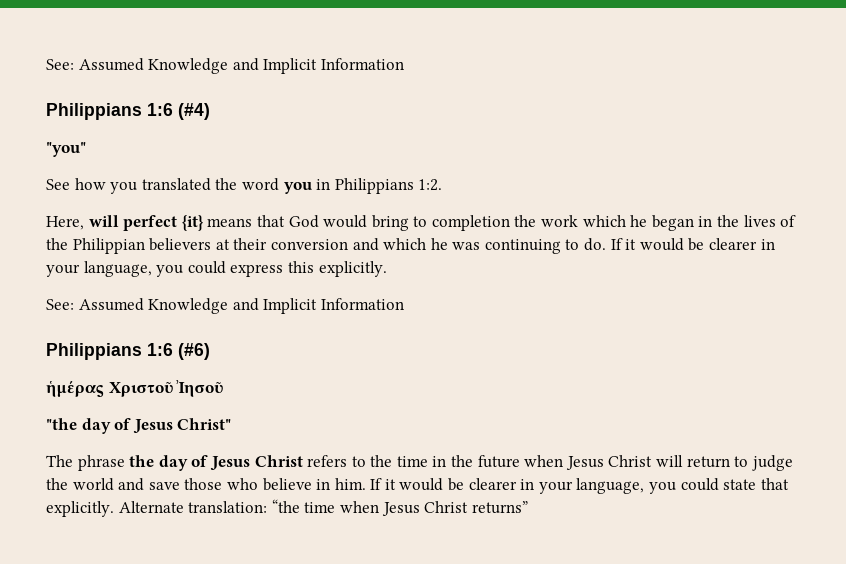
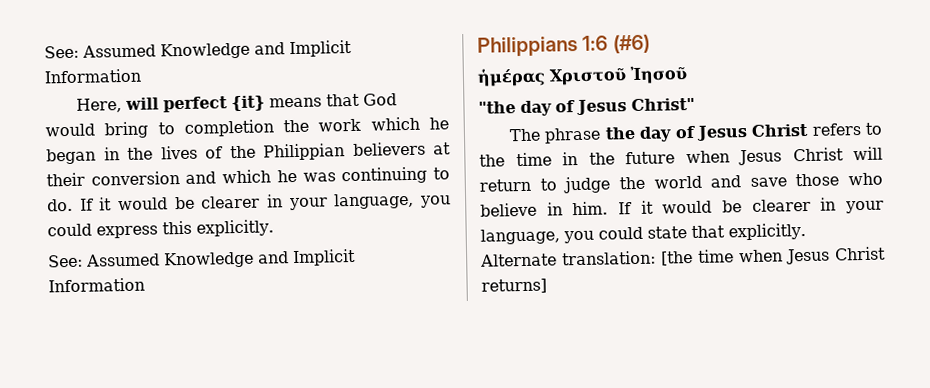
[46,58,404,74] [46,103,210,120] [46,142,86,157] [46,178,443,194] See: Assumed Knowledge and Implicit Information // Philippians 1:6 (#4) // "you" // See how you translated the word you in Philippians 1:2. -> [44,39,352,60] [44,68,141,84] See: Assumed Knowledge and Implicit Information
[271,499,300,513] “the -> [661,251,693,266] [the
[471,501,528,514] returns” -> [481,278,547,294] returns]

